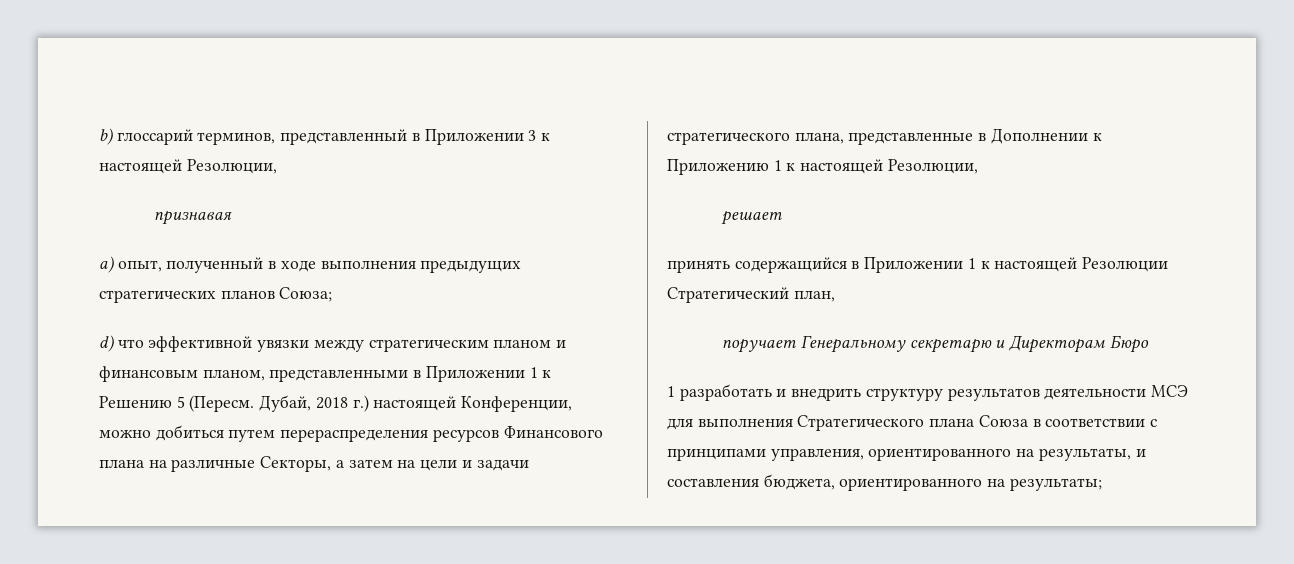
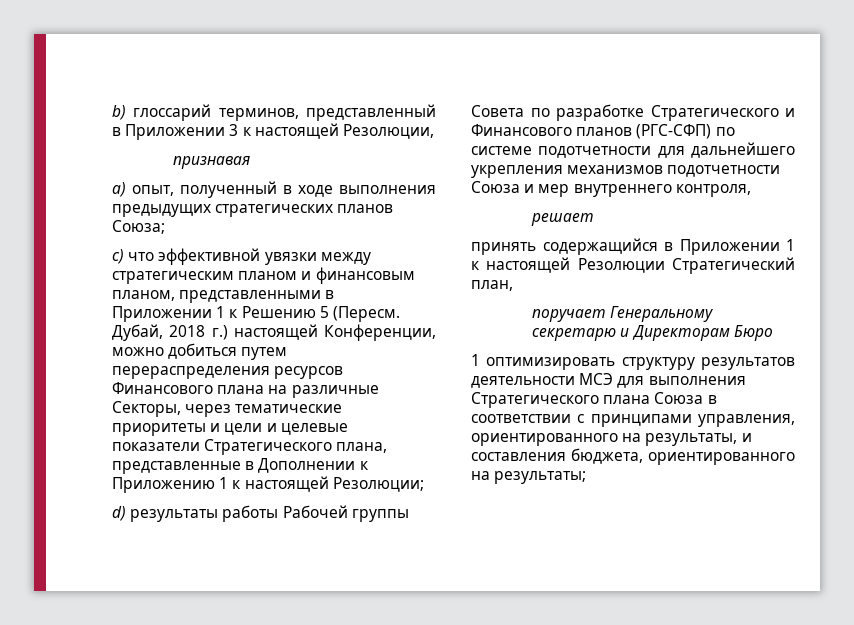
[99,335,114,352] d) -> [112,249,124,264] c)
[335,459,529,471] [667,132,790,145] а затем на цели и задачи стратегического -> [185,404,343,417] [112,423,348,436] [112,439,333,455] через тематические приоритеты и цели и целевые показатели Стратегического
[887,159,978,174] Резолюции, -> [332,477,424,492] [112,505,409,522] [471,104,795,121] [471,124,735,139] [471,142,795,158] [471,165,781,178] [471,181,751,197] Резолюции; // d) результаты работы Рабочей группы Совета по разработке Стратегического и Финансового планов (РГС-СФП) по системе подотчетности для дальнейшего укрепления механизмов подотчетности Союза и мер внутреннего контроля,
[679,384,862,401] разработать и внедрить -> [486,357,616,370] оптимизировать

